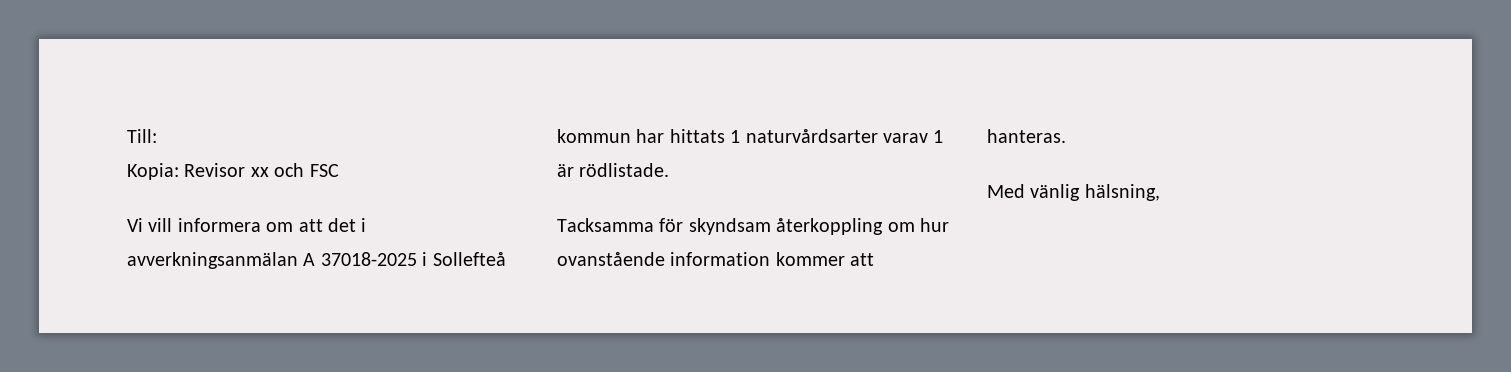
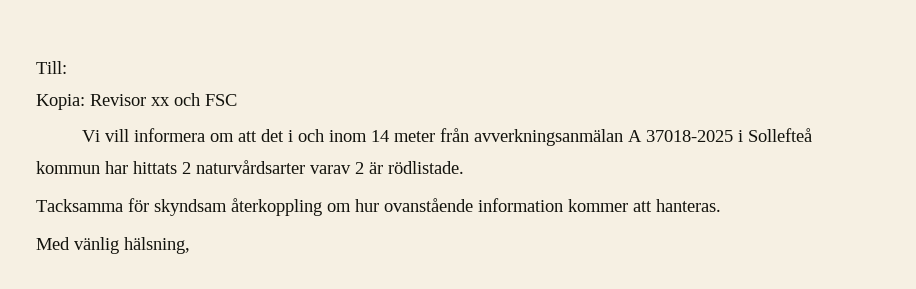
(367, 225) none -> [298,128,470,142] och inom 14 meter från
[730,130,741,143] 1 -> [182,162,191,174] 2
[933,130,944,143] 1 -> [355,162,364,174] 2

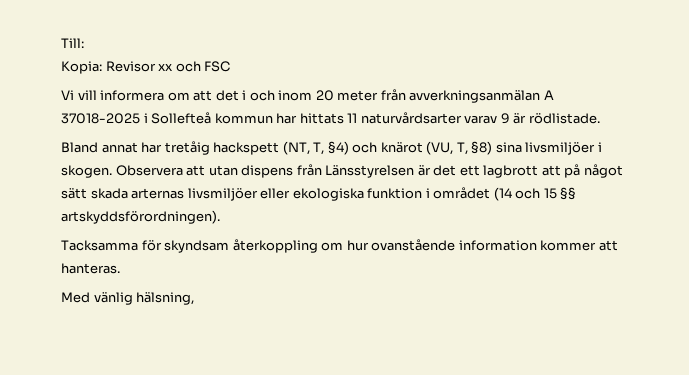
[371,130,390,142] 14 -> [315,90,334,101] 20
[182,162,191,174] 2 -> [347,113,358,123] 11
[355,162,364,174] 2 -> [500,113,510,124] 9
(464, 167) none -> [61,141,602,155] [61,164,623,178] [61,187,577,201] [61,210,220,224] // Bland annat har tretåig hackspett (NT, T, §4) och knärot (VU, T, §8) sina livsmiljöer i skogen. Observera att utan dispens från Länsstyrelsen är det ett lagbrott att på något sätt skada arternas livsmiljöer eller ekologiska funktion i området (14 och 15 §§ artskyddsförordningen).

